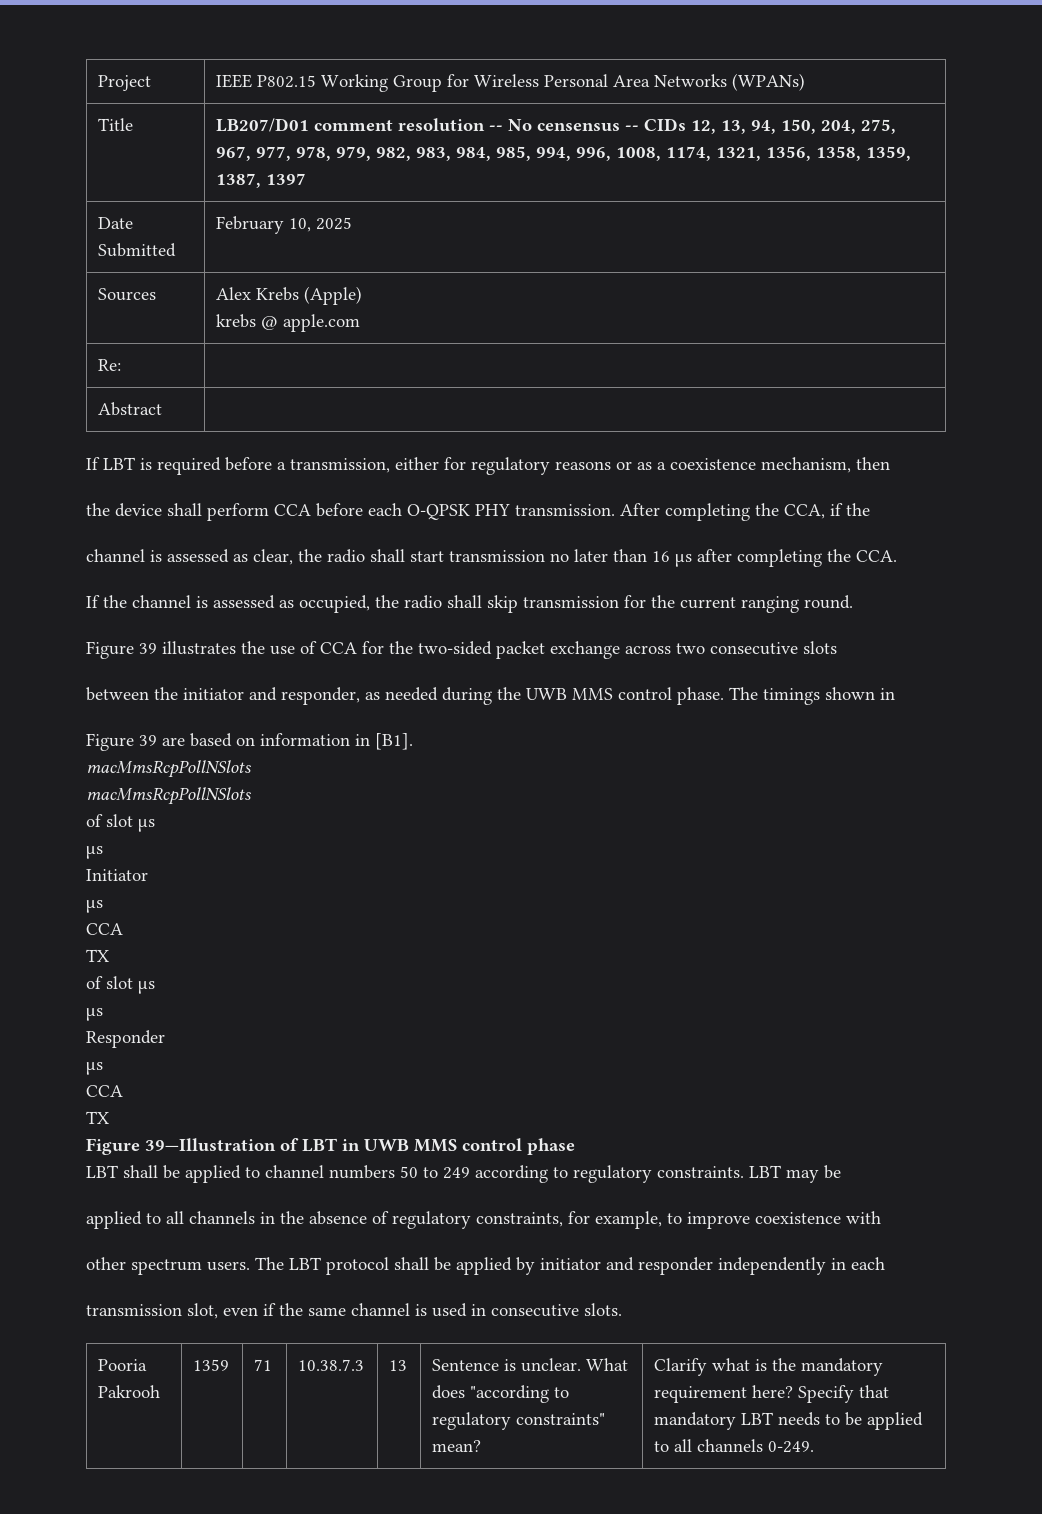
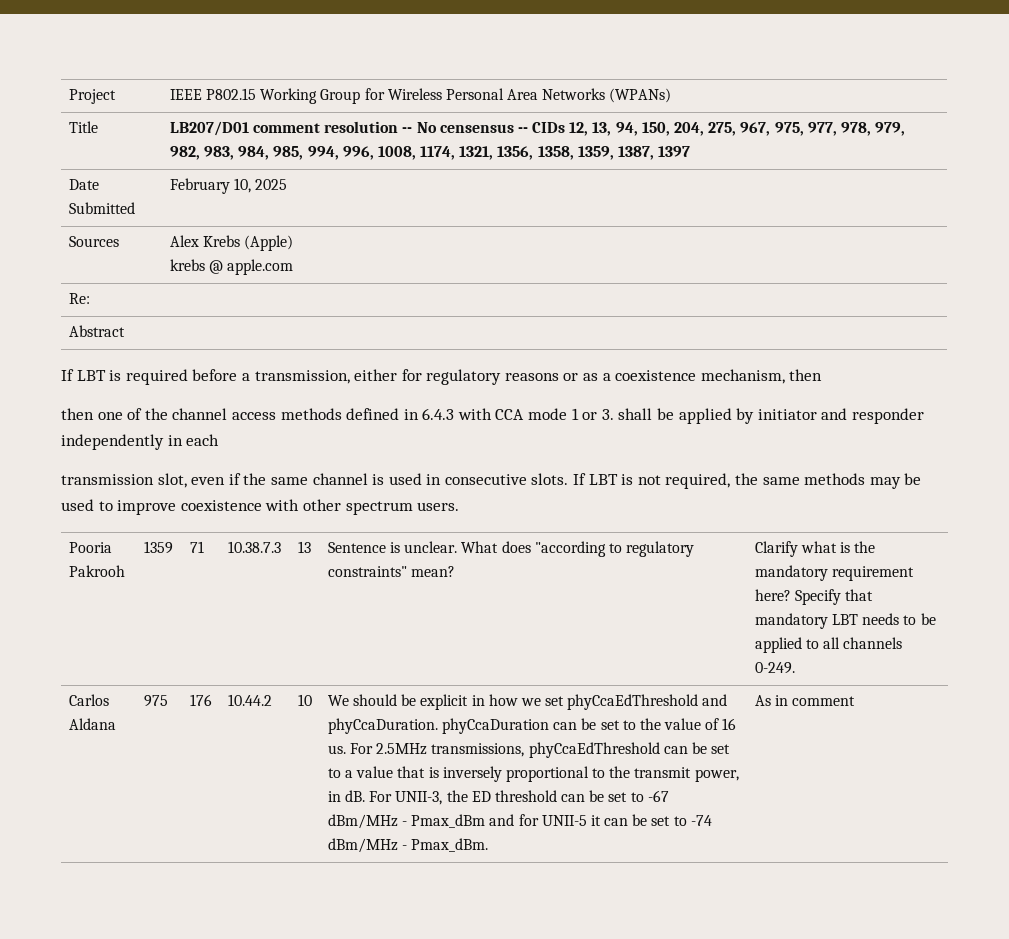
(252, 153) none -> [774,122,804,136] 975,
[86,503,870,521] [86,549,897,567] [86,595,853,613] [86,641,837,659] [86,687,895,705] [86,733,413,751] [86,760,251,778] [86,787,251,805] [86,814,155,832] [86,846,103,859] [86,869,148,881] [86,900,103,913] [86,923,123,935] [86,949,109,962] [86,976,155,994] [86,1008,103,1021] [86,1030,165,1048] [86,1062,103,1075] [86,1085,123,1097] [86,1111,109,1124] [86,1138,575,1155] [86,1165,841,1183] [86,1211,881,1229] [86,1257,389,1275] the device shall perform CCA before each O-QPSK PHY transmission. After completing the CCA, if the // channel is assessed as clear, the radio shall start transmission no later than 16 µs after completing the CCA. // If the channel is assessed as occupied, the radio shall skip transmission for the current ranging round. // Figure 39 illustrates the use of CCA for the two-sided packet exchange across two consecutive slots // between the initiator and responder, as needed during the UWB MMS control phase. The timings shown in // Figure 39 are based on information in [B1]. // macMmsRcpPollNSlots // macMmsRcpPollNSlots // of slot µs // µs // Initiator // µs // CCA // TX // of slot µs // µs // Responder // µs // CCA // TX // Figure 39—Illustration of LBT in UWB MMS control phase // LBT shall be applied to channel numbers 50 to 249 according to regulatory constraints. LBT may be // applied to all channels in the absence of regulatory constraints, for example, to improve coexistence with // other spectrum users. The LBT protocol -> [61,408,614,420] then one of the channel access methods defined in 6.4.3 with CCA mode 1 or 3.
(622, 1309) none -> [573,473,922,489] [61,499,460,515] If LBT is not required, the same methods may be used to improve coexistence with other spectrum users.
(815, 1447) none -> [68,694,109,706] [68,718,116,730] [143,695,168,707] [189,694,212,706] [227,694,272,706] [297,694,312,706] [327,694,728,710] [327,718,737,734] [327,742,731,758] [327,766,739,782] [327,790,669,805] [327,814,712,829] [327,838,489,853] [754,695,856,706] // Carlos Aldana | 975 | 176 | 10.44.2 | 10 | We should be explicit in how we set phyCcaEdThreshold and phyCcaDuration. phyCcaDuration can be set to the value of 16 us. For 2.5MHz transmissions, phyCcaEdThreshold can be set to a value that is inversely proportional to the transmit power, in dB. For UNII-3, the ED threshold can be set to -67 dBm/MHz - Pmax_dBm and for UNII-5 it can be set to -74 dBm/MHz - Pmax_dBm. | As in comment

